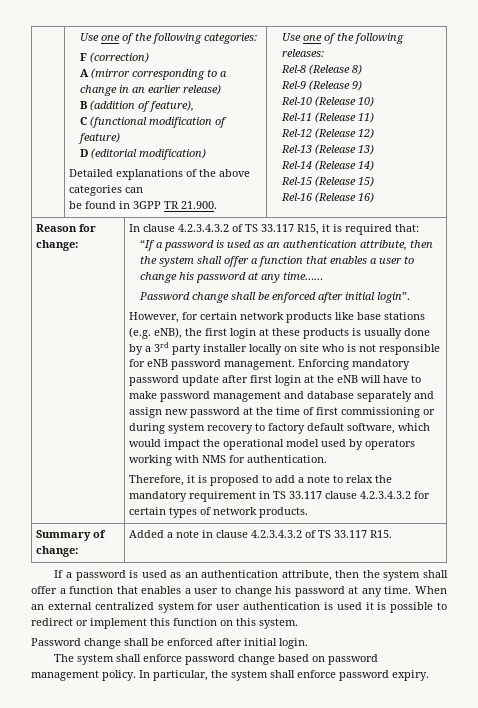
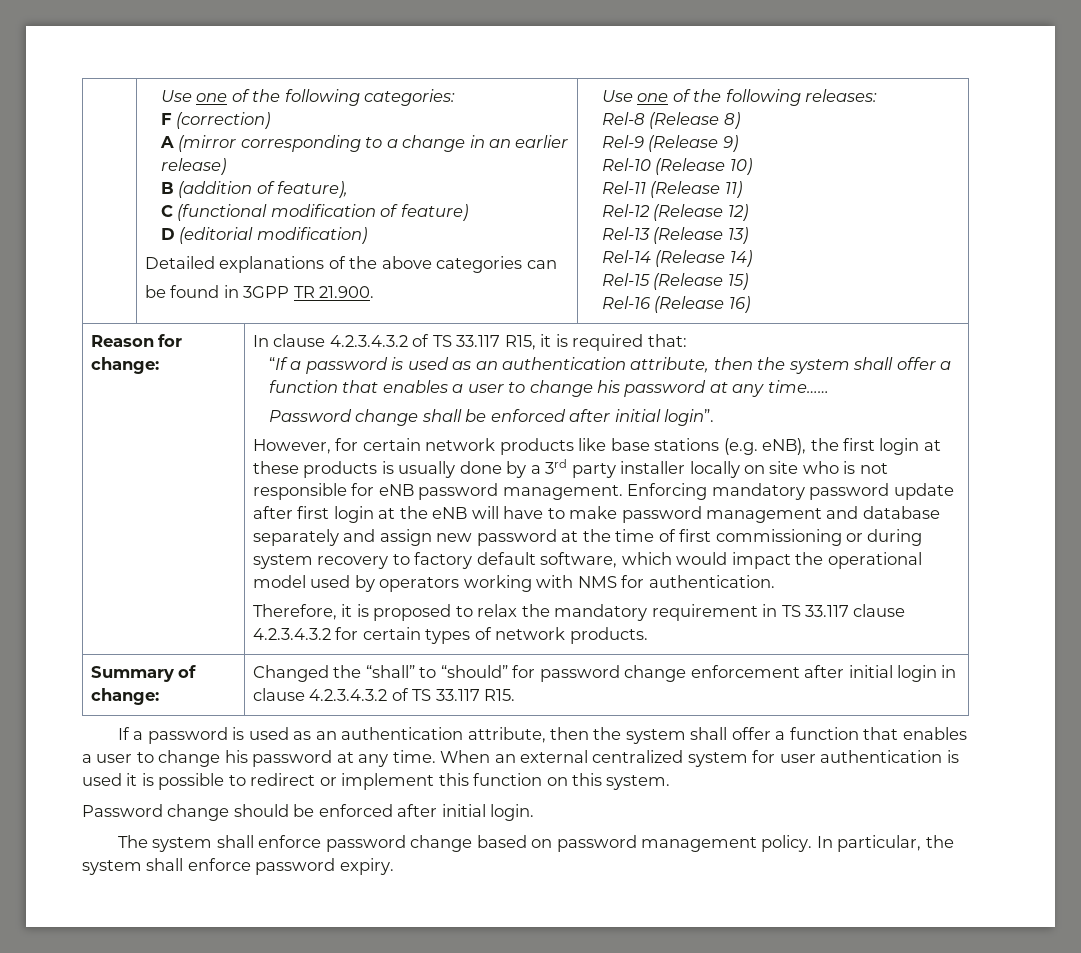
[275,475,344,483] add a note to -> (473, 611) none
[129,530,200,538] Added a note -> [252,665,937,682] Changed the “shall” to “should” for password change enforcement after initial login
[124,638,149,646] shall -> [233,804,289,817] should

